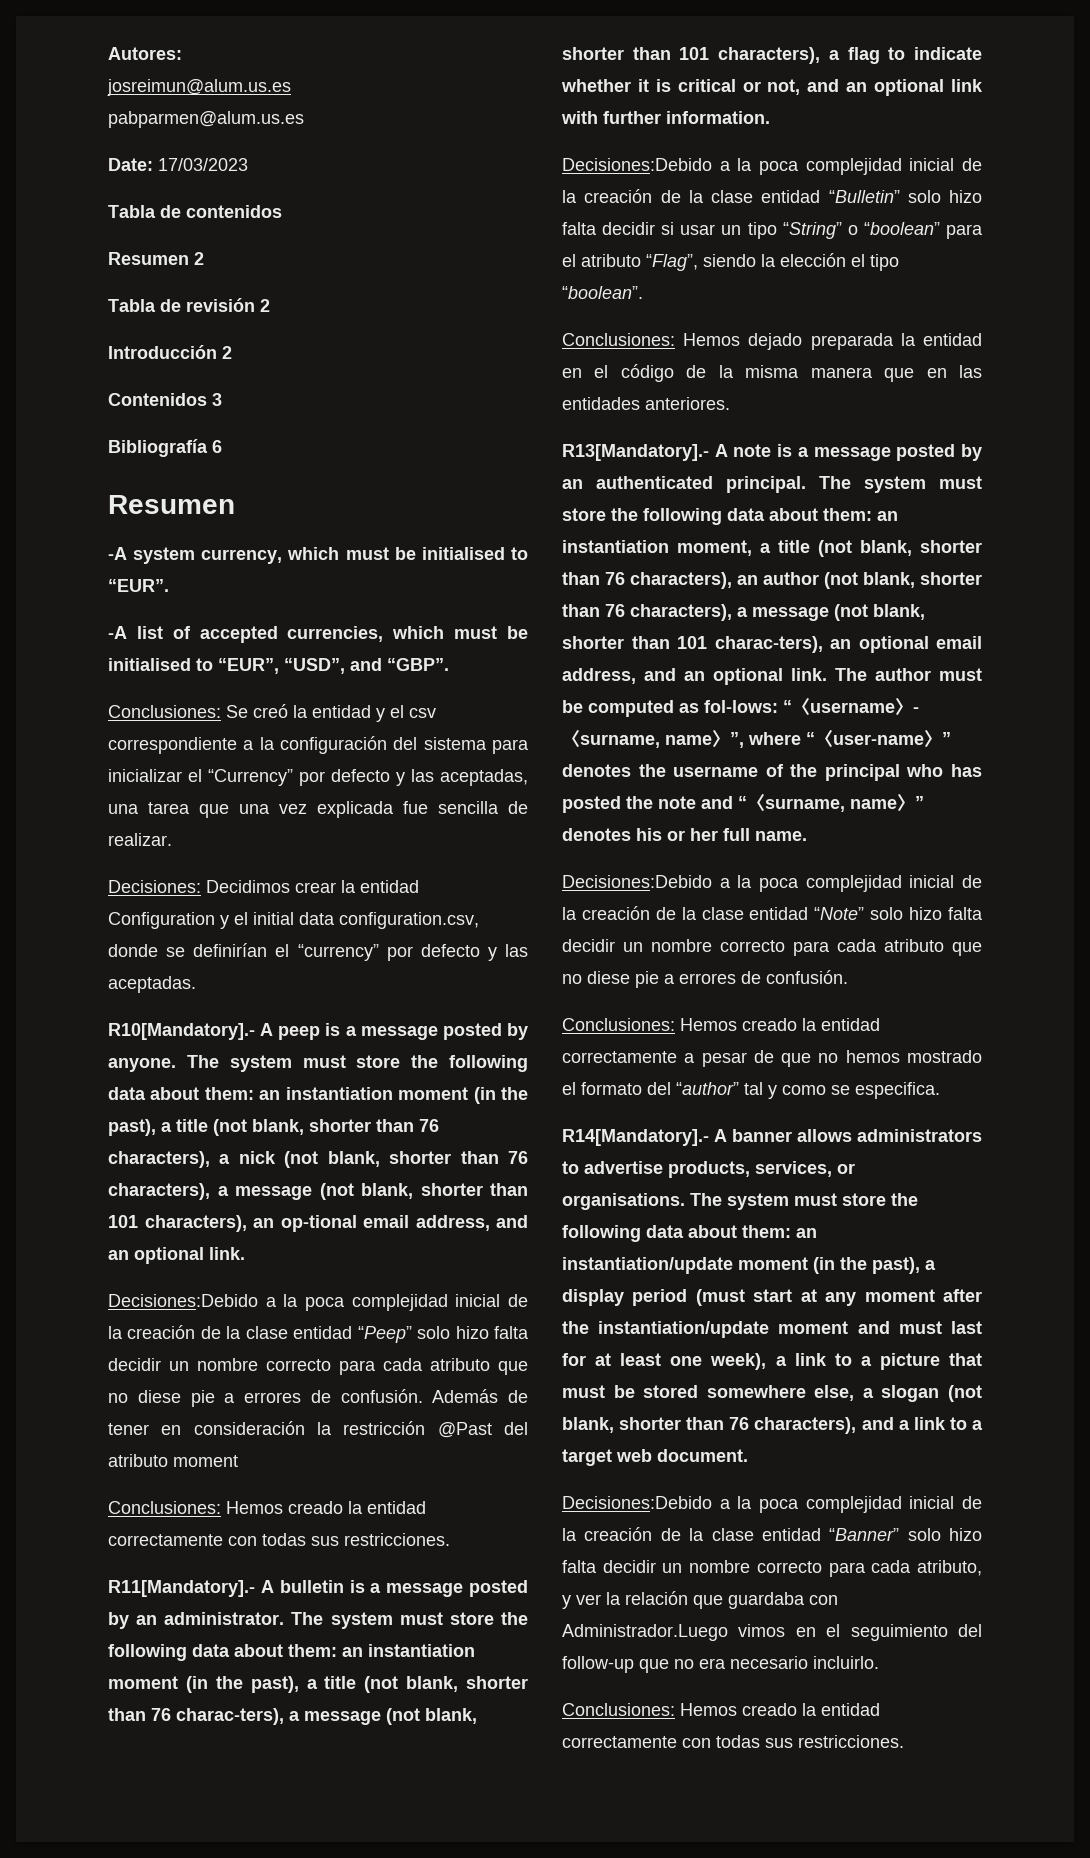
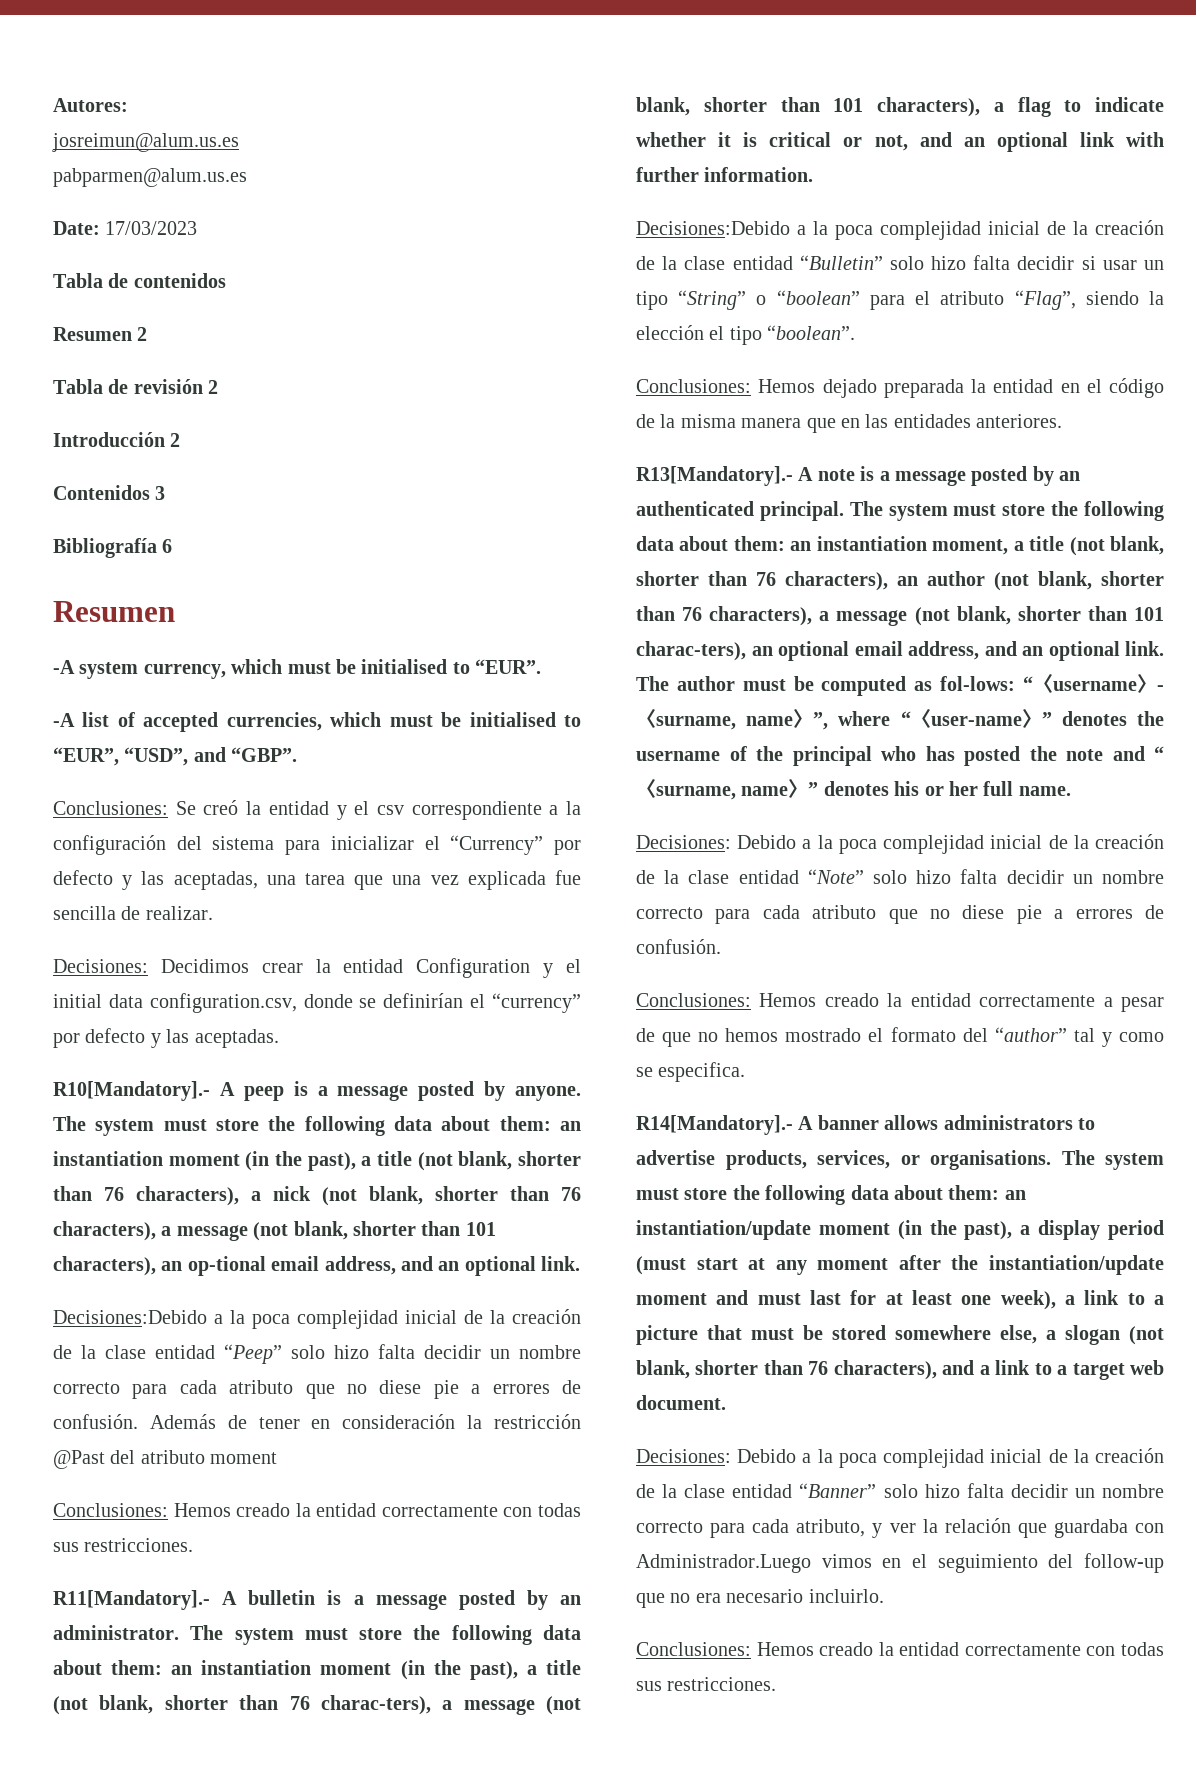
[562,875,712,888] Decisiones:Debido -> [636,835,797,849] Decisiones: Debido
[562,1496,712,1509] Decisiones:Debido -> [636,1449,797,1463] Decisiones: Debido

